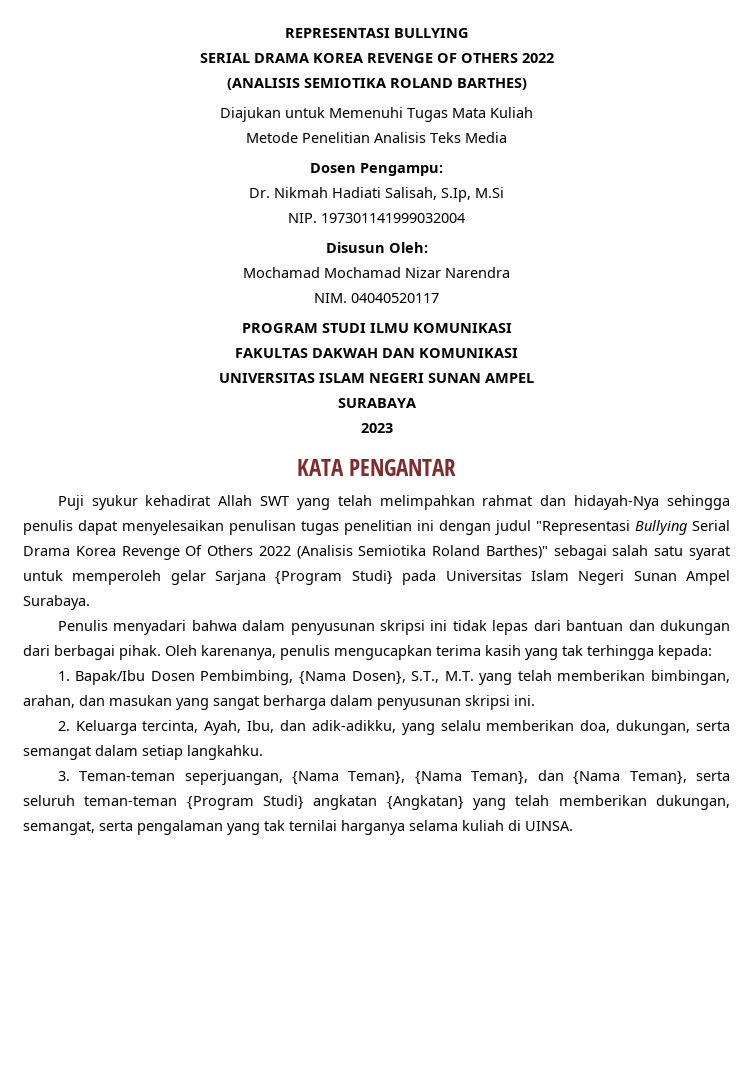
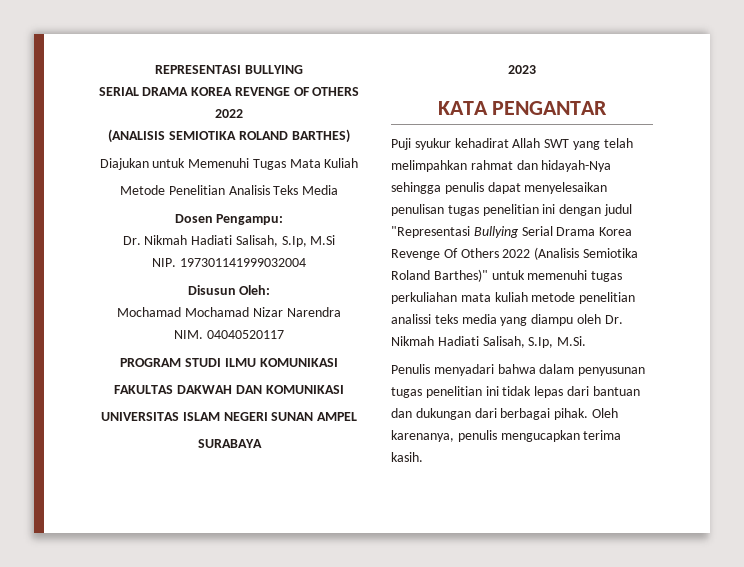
[553,545,730,560] [23,570,731,585] [23,595,90,610] sebagai salah satu syarat untuk memperoleh gelar Sarjana {Program Studi} pada Universitas Islam Negeri Sunan Ampel Surabaya. -> [491,270,623,282] [391,292,636,304] [391,314,623,326] [391,336,587,348] untuk memenuhi tugas perkuliahan mata kuliah metode penelitian analissi teks media yang diampu oleh Dr. Nikmah Hadiati Salisah, S.Ip, M.Si.
[379,620,425,635] skripsi -> [391,386,482,398] tugas penelitian
[485,645,712,660] [57,670,730,685] [23,695,535,710] [57,720,731,735] [23,745,263,760] [57,770,730,785] [23,795,730,810] [23,820,573,835] kasih yang tak terhingga kepada: // 1. Bapak/Ibu Dosen Pembimbing, {Nama Dosen}, S.T., M.T. yang telah memberikan bimbingan, arahan, dan masukan yang sangat berharga dalam penyusunan skripsi ini. // 2. Keluarga tercinta, Ayah, Ibu, dan adik-adikku, yang selalu memberikan doa, dukungan, serta semangat dalam setiap langkahku. // 3. Teman-teman seperjuangan, {Nama Teman}, {Nama Teman}, dan {Nama Teman}, serta seluruh teman-teman {Program Studi} angkatan {Angkatan} yang telah memberikan dukungan, semangat, serta pengalaman yang tak ternilai harganya selama kuliah di UINSA. -> [391,452,423,462] kasih.

